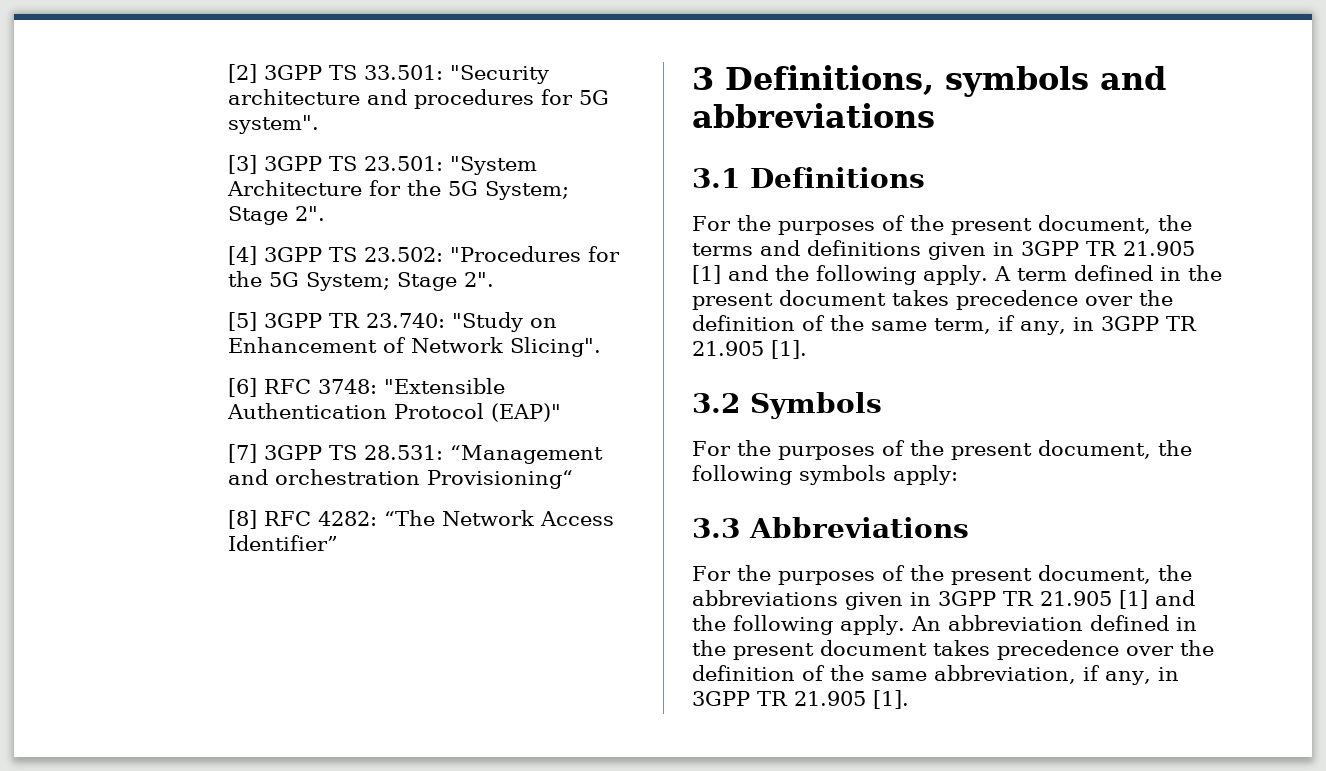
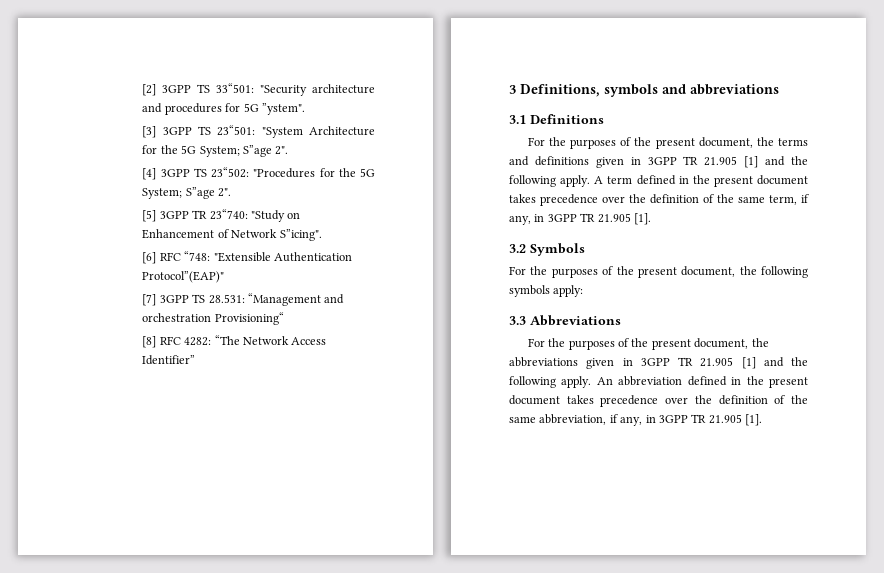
[363,65,443,80] 33.501: -> [216,83,255,93] 33“501:
[227,115,319,134] system". -> [261,103,305,115] ”ystem".
[363,156,443,171] 23.501: -> [217,125,256,136] 23“501:
[227,206,288,225] Stage -> [242,145,272,157] S”age
[363,247,443,262] 23.502: -> [211,167,250,178] 23“502:
[396,272,457,291] Stage -> [185,187,215,199] S”age
[365,313,445,328] 23.740: -> [209,209,248,220] 23“740:
[509,337,601,357] Slicing". -> [279,229,322,241] S”icing".
[317,379,377,394] 3748: -> [184,251,211,261] “748:
[393,403,561,422] Protocol (EAP)" -> [142,271,225,283] Protocol”(EAP)"

